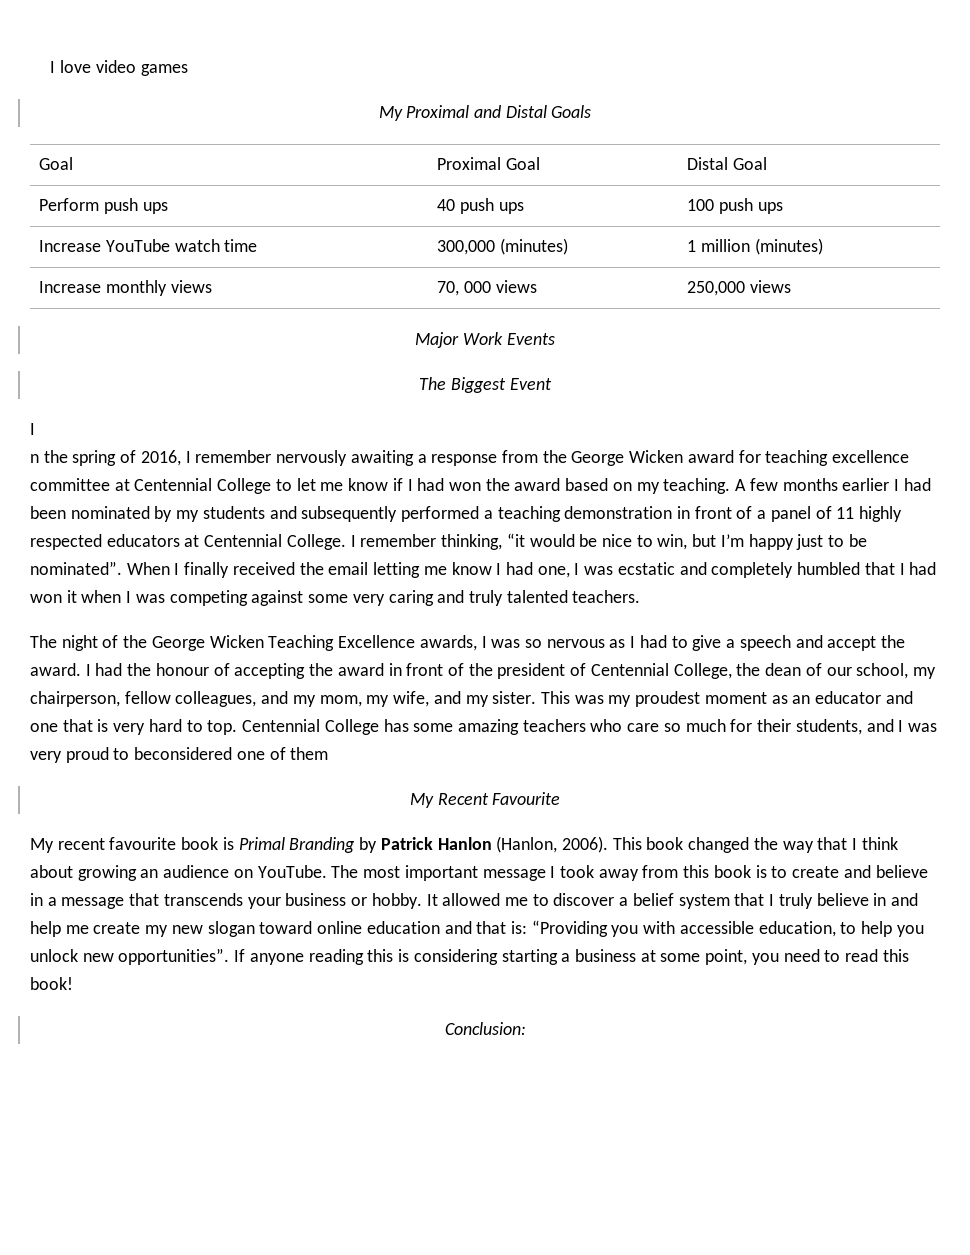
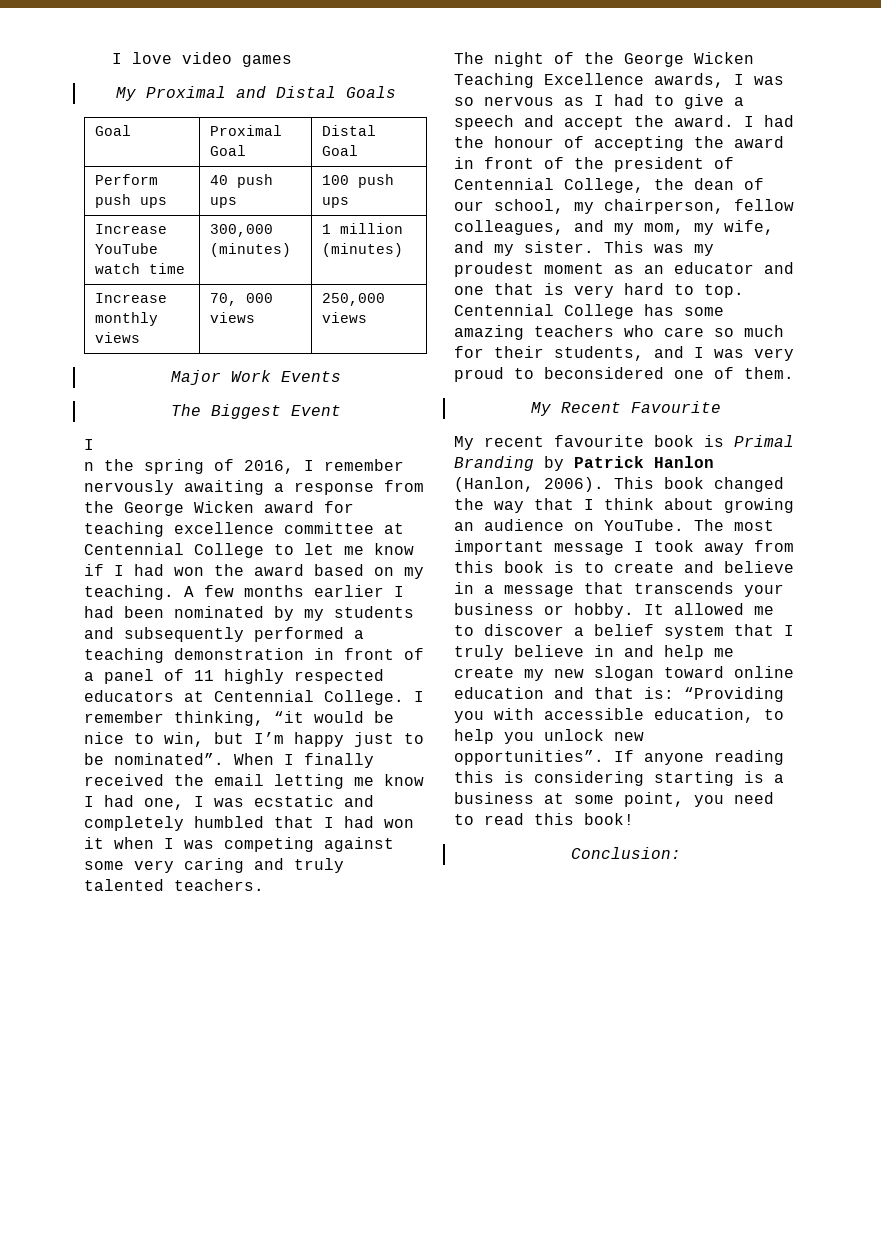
[290,747,329,760] them -> [744,367,794,379] them.
(558, 957) none -> [744,771,764,783] is

